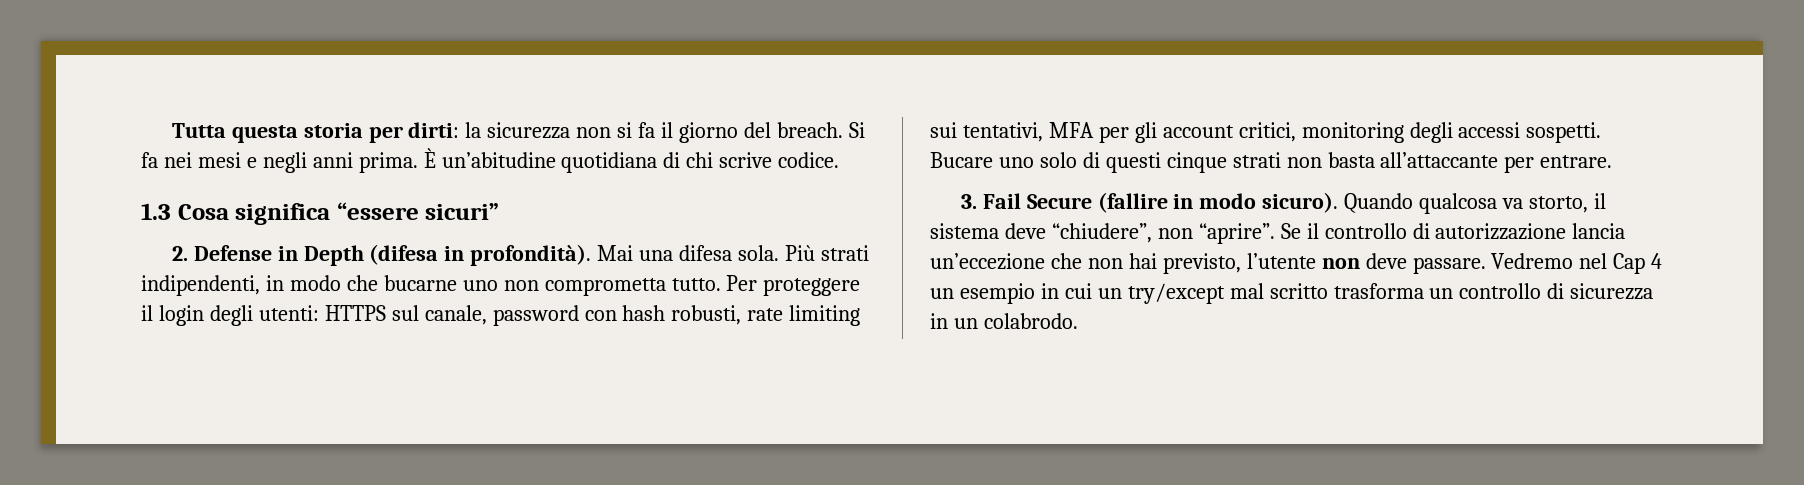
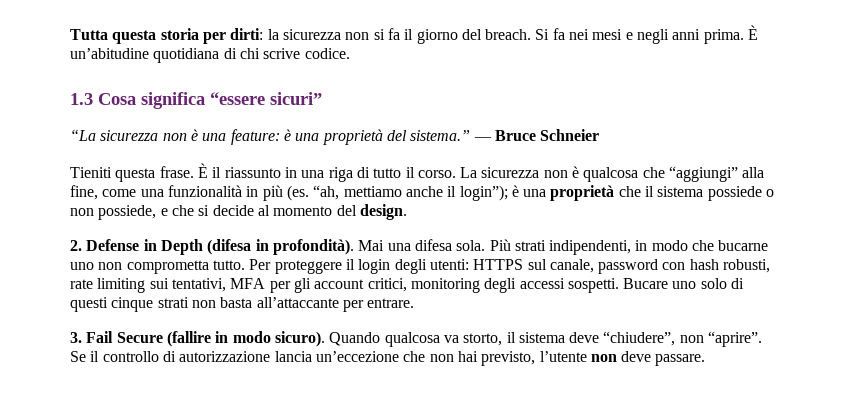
(500, 211) none -> [70,129,600,145] [70,163,765,182] [70,185,775,201] [70,204,407,220] // “La sicurezza non è una feature: è una proprietà del sistema.” — Bruce Schneier // Tieniti questa frase. È il riassunto in una riga di tutto il corso. La sicurezza non è qualcosa che “aggiungi” alla fine, come una funzionalità in più (es. “ah, mettiamo anche il login”); è una proprietà che il sistema possiede o non possiede, e che si decide al momento del design.
[1491,253,1663,274] [930,283,1654,304] [930,313,1078,329] Vedremo nel Cap 4 un esempio in cui un try/except mal scritto trasforma un controllo di sicurezza in un colabrodo. -> (706, 360) none

